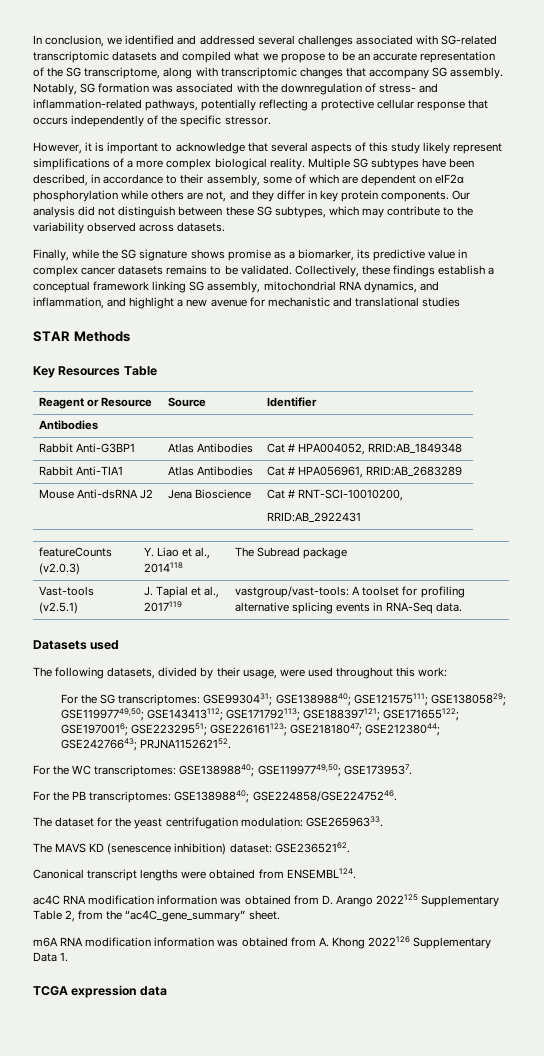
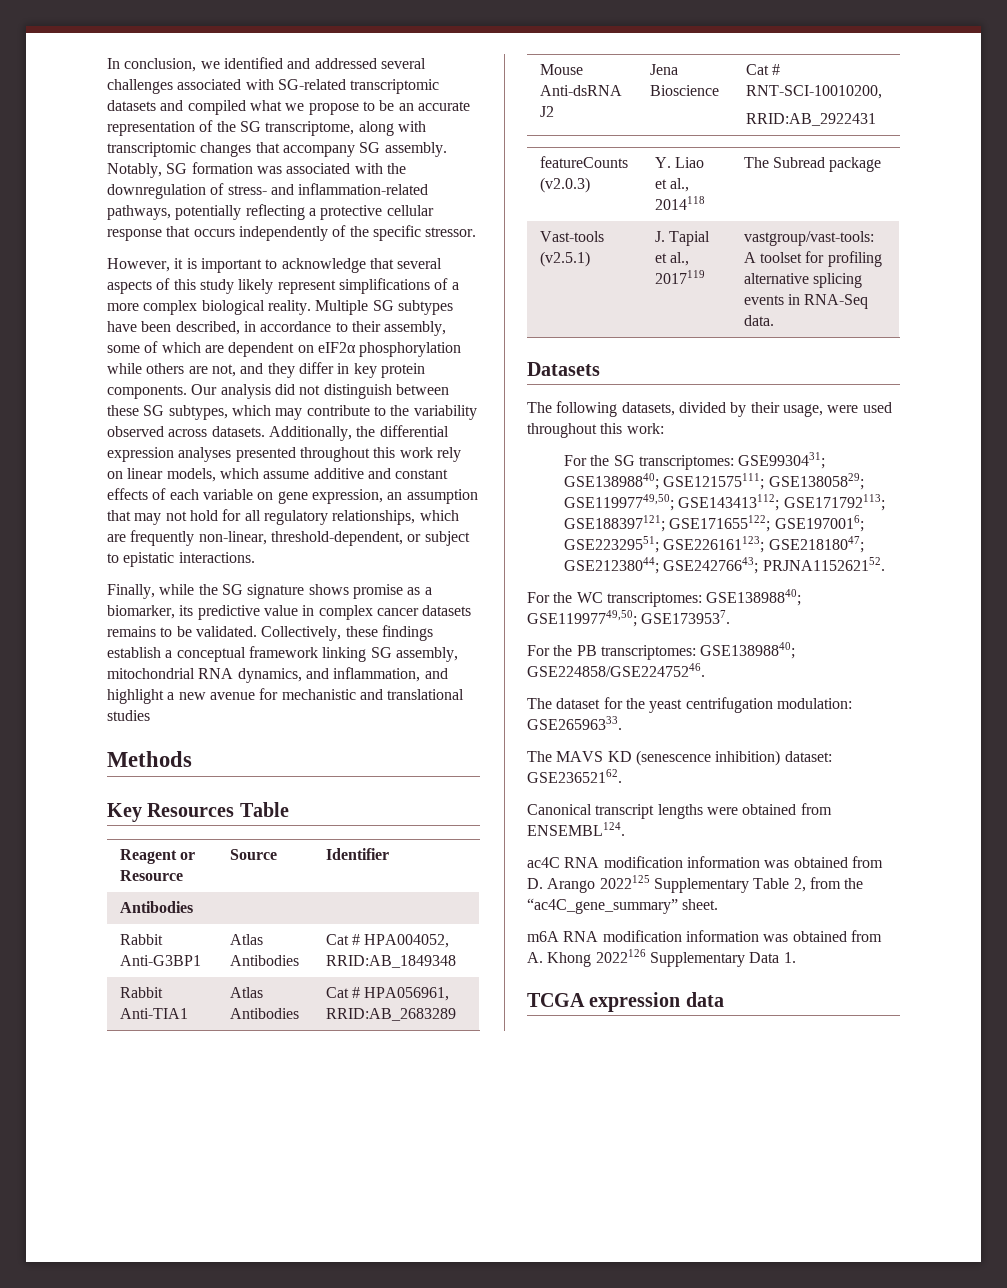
(226, 227) none -> [268,425,449,441] [107,447,461,462] [107,468,449,482] [107,488,478,504] [107,509,459,525] [107,530,470,546] [107,552,255,567] Additionally, the differential expression analyses presented throughout this work rely on linear models, which assume additive and constant effects of each variable on gene expression, an assumption that may not hold for all regulatory relationships, which are frequently non-linear, threshold-dependent, or subject to epistatic interactions.
[33,331,70,342] STAR -> (150, 715) none
[90,640,120,650] used -> (600, 369) none

